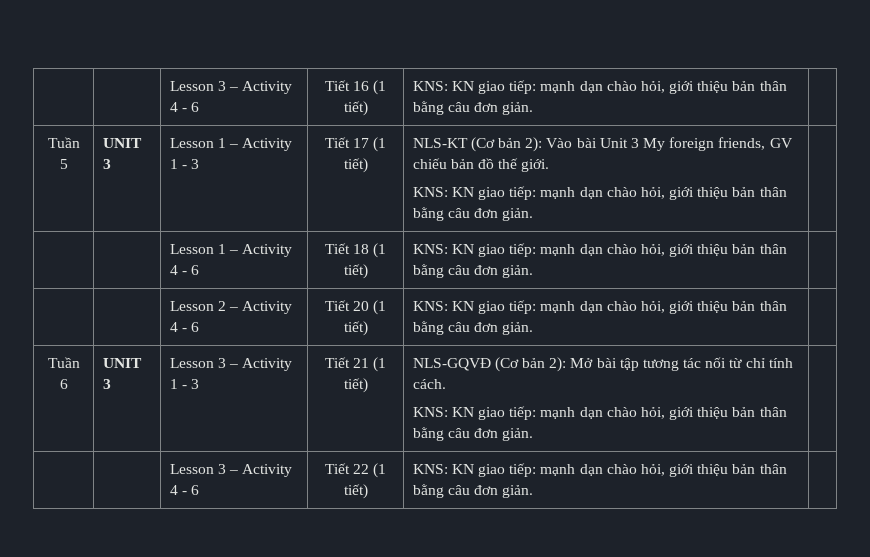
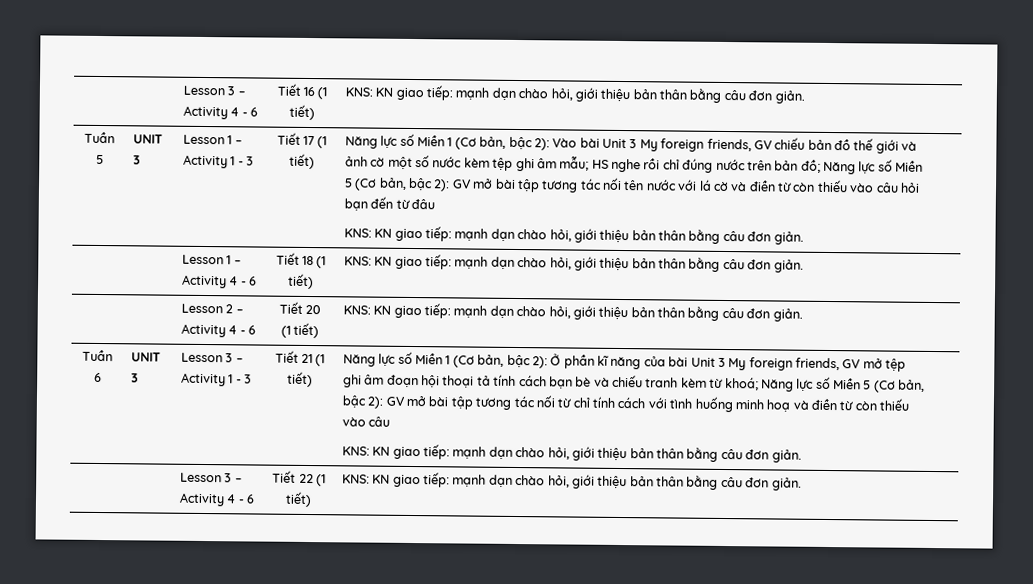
[412,137,521,152] NLS-KT (Cơ bản -> [344,133,533,151] Năng lực số Miền 1 (Cơ bản, bậc
[521,159,550,172] giới. -> [875,139,918,154] [344,155,924,175] [343,177,920,193] [343,196,436,212] giới và ảnh cờ một số nước kèm tệp ghi âm mẫu; HS nghe rồi chỉ đúng nước trên bản đồ; Năng lực số Miền 5 (Cơ bản, bậc 2): GV mở bài tập tương tác nối tên nước với lá cờ và điền từ còn thiếu vào câu hỏi bạn đến từ đâu
[412,357,594,372] NLS-GQVĐ (Cơ bản 2): Mở -> [342,351,907,372] [342,374,926,393] [341,395,427,409] Năng lực số Miền 1 (Cơ bản, bậc 2): Ở phần kĩ năng của bài Unit 3 My foreign friends, GV mở tệp ghi âm đoạn hội thoại tả tính cách bạn bè và chiếu tranh kèm từ khoá; Năng lực số Miền 5 (Cơ bản, bậc 2): GV mở
[412,379,446,389] cách. -> [617,396,910,413] [341,416,391,427] cách với tình huống minh hoạ và điền từ còn thiếu vào câu

